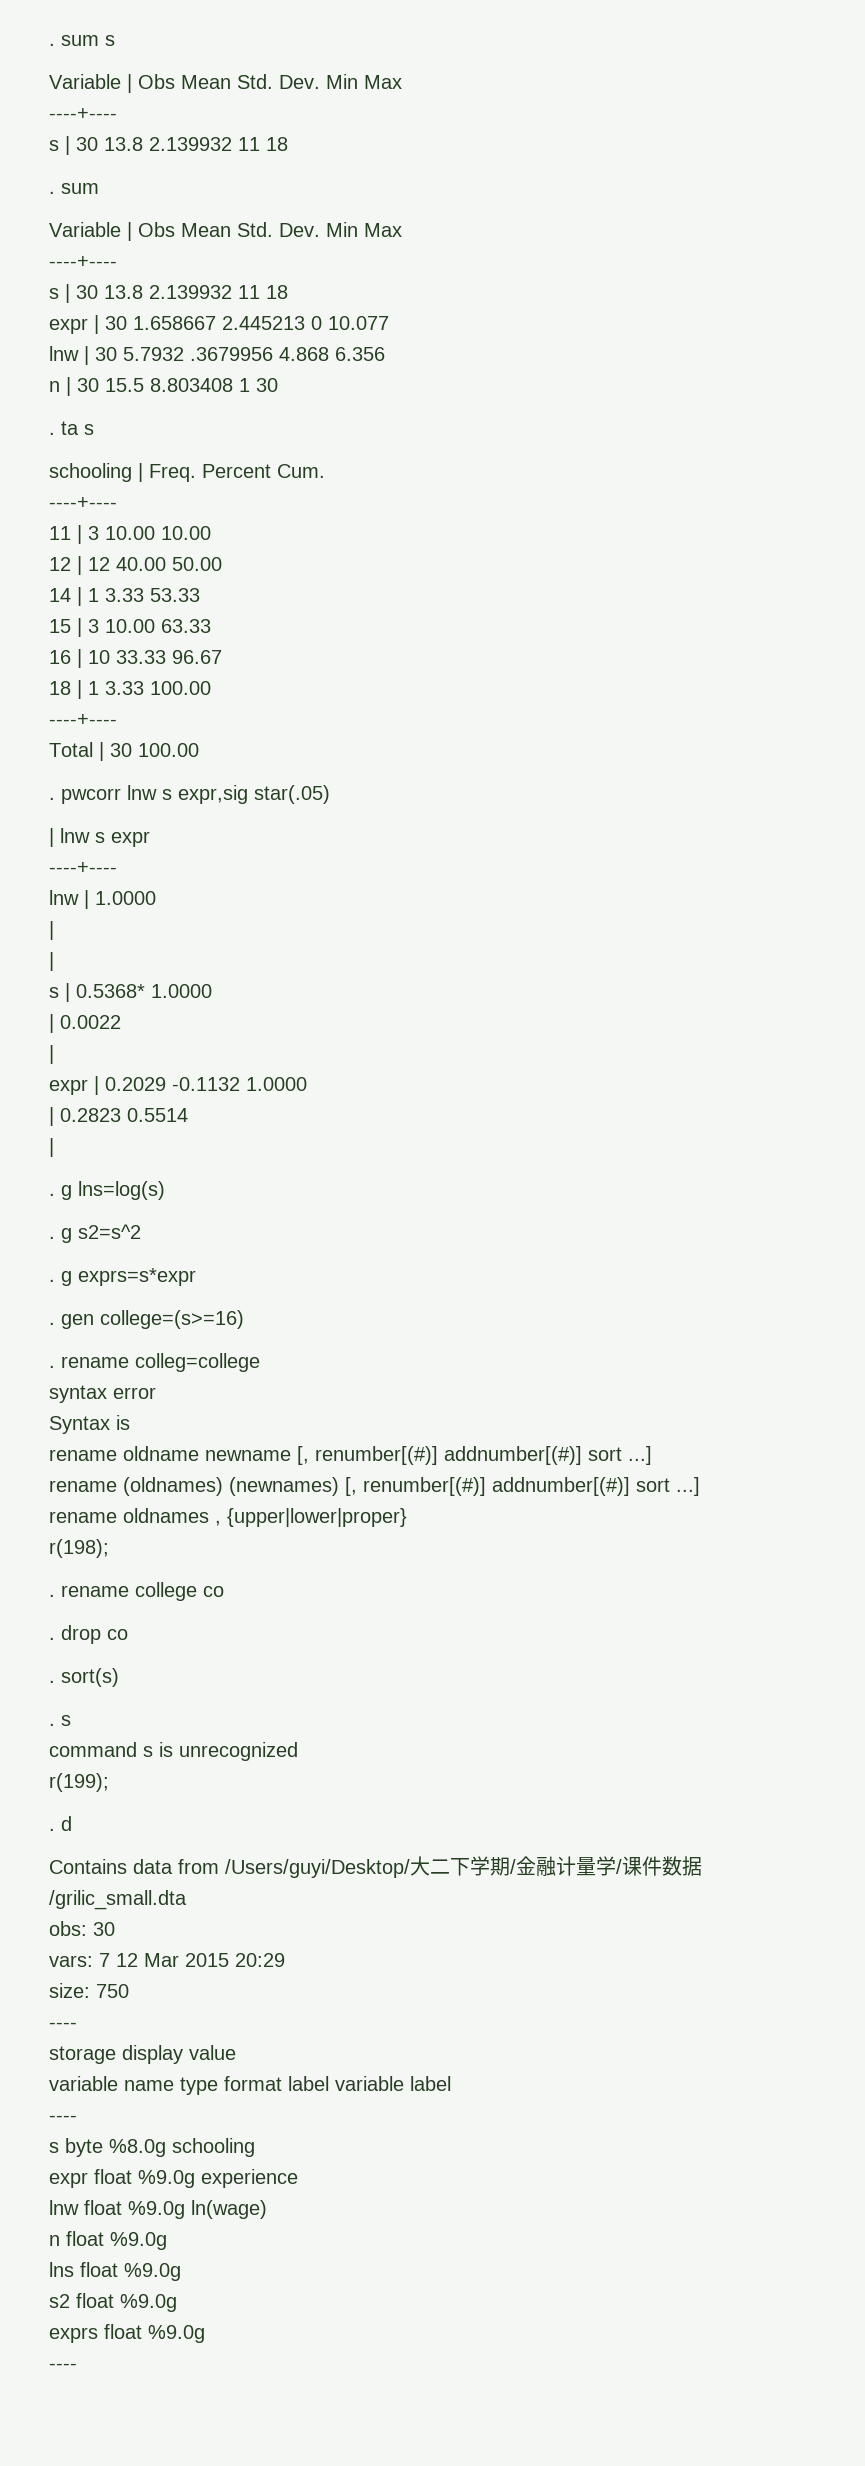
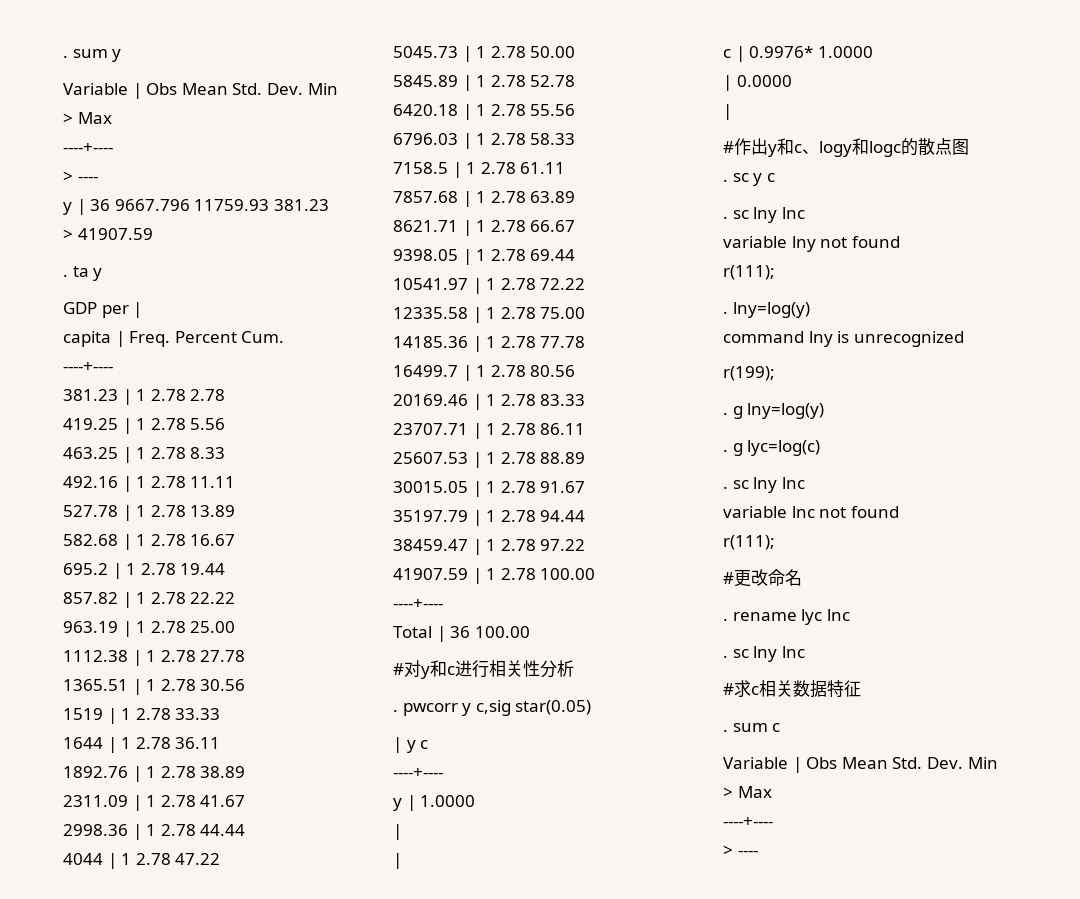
[49,35,115,46] [49,74,402,93] [49,108,117,120] [49,136,288,155] [49,183,99,194] [49,222,402,241] [49,256,117,268] [49,284,288,303] [49,315,389,334] [49,346,385,365] [49,377,278,396] [49,421,94,435] [49,463,325,482] [49,497,117,509] [49,525,211,544] [49,556,222,575] [49,587,200,606] [49,618,211,637] [49,649,222,668] [49,680,211,699] [49,714,117,726] [49,742,199,761] [49,785,330,804] [49,828,150,847] [49,862,117,874] [49,890,156,909] [49,921,54,940] [49,952,54,971] [49,983,212,1002] [49,1014,121,1033] [49,1045,54,1064] [49,1076,307,1095] [49,1107,188,1126] [49,1138,54,1157] [49,1181,165,1200] [49,1224,141,1243] [49,1268,196,1286] [49,1310,244,1329] [49,1353,260,1372] [49,1385,156,1403] [49,1415,130,1434] [49,1446,652,1465] [49,1477,700,1496] [49,1508,407,1527] [49,1539,109,1558] [49,1582,224,1601] [49,1625,128,1644] [49,1668,119,1687] [49,1715,71,1726] [49,1742,298,1761] [49,1773,109,1792] [49,1816,72,1831] [49,1856,702,1878] [49,1890,187,1910] [49,1921,115,1936] [49,1953,285,1967] [49,1983,129,1998] [49,2022,77,2029] [49,2045,236,2064] [49,2076,451,2095] [49,2115,77,2122] [49,2138,255,2157] [49,2169,298,2188] [49,2200,267,2219] [49,2231,167,2250] [49,2262,181,2281] [49,2293,177,2312] [49,2324,205,2343] . sum s // Variable | Obs Mean Std. Dev. Min Max // ----+---- // s | 30 13.8 2.139932 11 18 // . sum // Variable | Obs Mean Std. Dev. Min Max // ----+---- // s | 30 13.8 2.139932 11 18 // expr | 30 1.658667 2.445213 0 10.077 // lnw | 30 5.7932 .3679956 4.868 6.356 // n | 30 15.5 8.803408 1 30 // . ta s // schooling | Freq. Percent Cum. // ----+---- // 11 | 3 10.00 10.00 // 12 | 12 40.00 50.00 // 14 | 1 3.33 53.33 // 15 | 3 10.00 63.33 // 16 | 10 33.33 96.67 // 18 | 1 3.33 100.00 // ----+---- // Total | 30 100.00 // . pwcorr lnw s expr,sig star(.05) // | lnw s expr // ----+---- // lnw | 1.0000 // | // | // s | 0.5368* 1.0000 // | 0.0022 // | // expr | 0.2029 -0.1132 1.0000 // | 0.2823 0.5514 // | // . g lns=log(s) // . g s2=s^2 // . g exprs=s*expr // . gen college=(s>=16) // . rename colleg=college // syntax error // Syntax is // rename oldname newname [, renumber[(#)] addnumber[(#)] sort ...] // rename (oldnames) (newnames) [, renumber[(#)] addnumber[(#)] sort ...] // rename oldnames , {upper|lower|proper} // r(198); // . rename college co // . drop co // . sort(s) // . s // command s is unrecognized // r(199); // . d // Contains data from /Users/guyi/Desktop/大二下学期/金融计量学/课件数据/grilic_small.dta // obs: 30 // vars: 7 12 Mar 2015 20:29 // size: 750 // ---- // storage display value // variable name type format label variable label // ---- // s byte %8.0g schooling // expr float %9.0g experience // lnw float %9.0g ln(wage) // n float %9.0g // lns float %9.0g // s2 float %9.0g // exprs float %9.0g // -> [63,49,122,62] [63,83,338,99] [63,112,112,124] [63,143,113,153] [63,171,98,182] [63,199,329,215] [63,228,153,240] [63,266,103,281] [63,302,143,318] [63,331,285,347] [63,362,113,372] [63,389,226,405] [63,418,226,434] [63,447,226,463] [63,476,236,492] [63,505,236,521] [63,534,236,550] [63,563,226,579] [63,592,236,608] [63,621,236,637] [63,650,246,666] [63,679,246,695] [63,708,221,724] [63,737,221,753] [63,766,246,782] [63,795,246,811] [63,824,246,840] [63,853,221,869] [393,46,576,62] [393,75,576,91] [393,104,576,120] [393,133,576,149] [393,162,566,178] [393,191,576,207] [393,220,576,236] [393,249,576,265] [393,278,586,294] [393,307,586,323] [393,336,586,352] [393,365,576,381] [393,394,586,410] [393,423,586,439] [393,452,586,468] [393,481,586,497] [393,510,586,526] [393,539,586,555] [393,568,596,584] [393,599,443,609] [393,626,530,642] [393,660,574,679] [393,700,592,716] [393,737,429,753] [393,768,443,778] [393,795,476,811] [393,824,402,840] [393,853,402,869] [723,46,873,62] [723,75,792,91] [723,104,732,120] [723,138,969,157] [723,173,775,186] [723,207,805,223] [723,236,900,252] [723,265,775,280] [723,302,810,318] [723,331,964,347] [723,366,775,381] [723,403,825,419] [723,440,821,456] [723,477,805,493] [723,506,899,518] [723,535,775,550] [723,569,802,587] [723,609,850,625] [723,646,805,662] [723,680,861,698] [723,723,781,732] [723,757,998,773] [723,786,772,798] [723,817,773,827] [723,845,733,856] . sum y // Variable | Obs Mean Std. Dev. Min // > Max // ----+---- // > ---- // y | 36 9667.796 11759.93 381.23 // > 41907.59 // . ta y // GDP per | // capita | Freq. Percent Cum. // ----+---- // 381.23 | 1 2.78 2.78 // 419.25 | 1 2.78 5.56 // 463.25 | 1 2.78 8.33 // 492.16 | 1 2.78 11.11 // 527.78 | 1 2.78 13.89 // 582.68 | 1 2.78 16.67 // 695.2 | 1 2.78 19.44 // 857.82 | 1 2.78 22.22 // 963.19 | 1 2.78 25.00 // 1112.38 | 1 2.78 27.78 // 1365.51 | 1 2.78 30.56 // 1519 | 1 2.78 33.33 // 1644 | 1 2.78 36.11 // 1892.76 | 1 2.78 38.89 // 2311.09 | 1 2.78 41.67 // 2998.36 | 1 2.78 44.44 // 4044 | 1 2.78 47.22 // 5045.73 | 1 2.78 50.00 // 5845.89 | 1 2.78 52.78 // 6420.18 | 1 2.78 55.56 // 6796.03 | 1 2.78 58.33 // 7158.5 | 1 2.78 61.11 // 7857.68 | 1 2.78 63.89 // 8621.71 | 1 2.78 66.67 // 9398.05 | 1 2.78 69.44 // 10541.97 | 1 2.78 72.22 // 12335.58 | 1 2.78 75.00 // 14185.36 | 1 2.78 77.78 // 16499.7 | 1 2.78 80.56 // 20169.46 | 1 2.78 83.33 // 23707.71 | 1 2.78 86.11 // 25607.53 | 1 2.78 88.89 // 30015.05 | 1 2.78 91.67 // 35197.79 | 1 2.78 94.44 // 38459.47 | 1 2.78 97.22 // 41907.59 | 1 2.78 100.00 // ----+---- // Total | 36 100.00 // #对y和c进行相关性分析 // . pwcorr y c,sig star(0.05) // | y c // ----+---- // y | 1.0000 // | // | // c | 0.9976* 1.0000 // | 0.0000 // | // #作出y和c、logy和logc的散点图 // . sc y c // . sc lny lnc // variable lny not found // r(111); // . lny=log(y) // command lny is unrecognized // r(199); // . g lny=log(y) // . g lyc=log(c) // . sc lny lnc // variable lnc not found // r(111); // #更改命名 // . rename lyc lnc // . sc lny lnc // #求c相关数据特征 // . sum c // Variable | Obs Mean Std. Dev. Min // > Max // ----+---- // >

